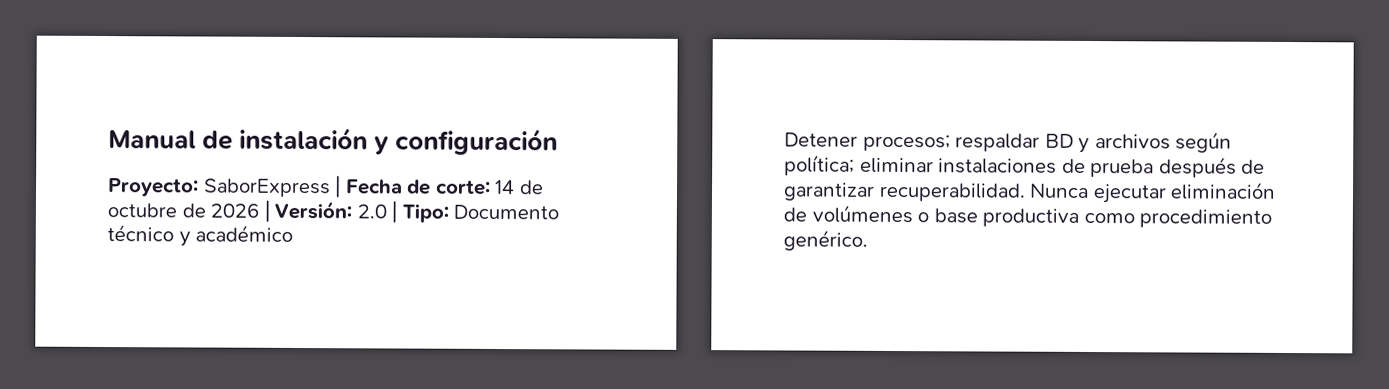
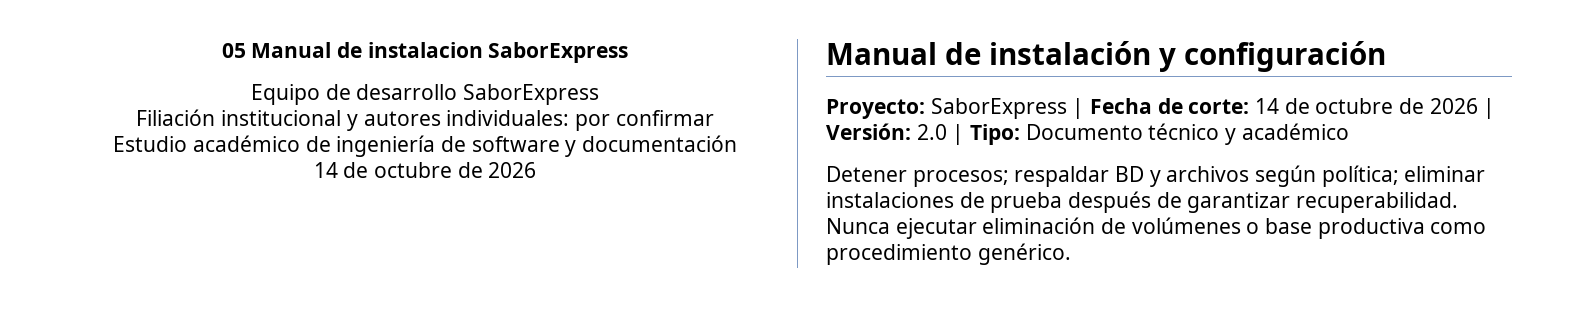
(108, 139) none -> [221,42,629,63] [250,84,600,105] [136,109,714,131] [113,135,737,157] [313,162,537,178] 05 Manual de instalacion SaborExpress // Equipo de desarrollo SaborExpress // Filiación institucional y autores individuales: por confirmar // Estudio académico de ingeniería de software y documentación // 14 de octubre de 2026 //

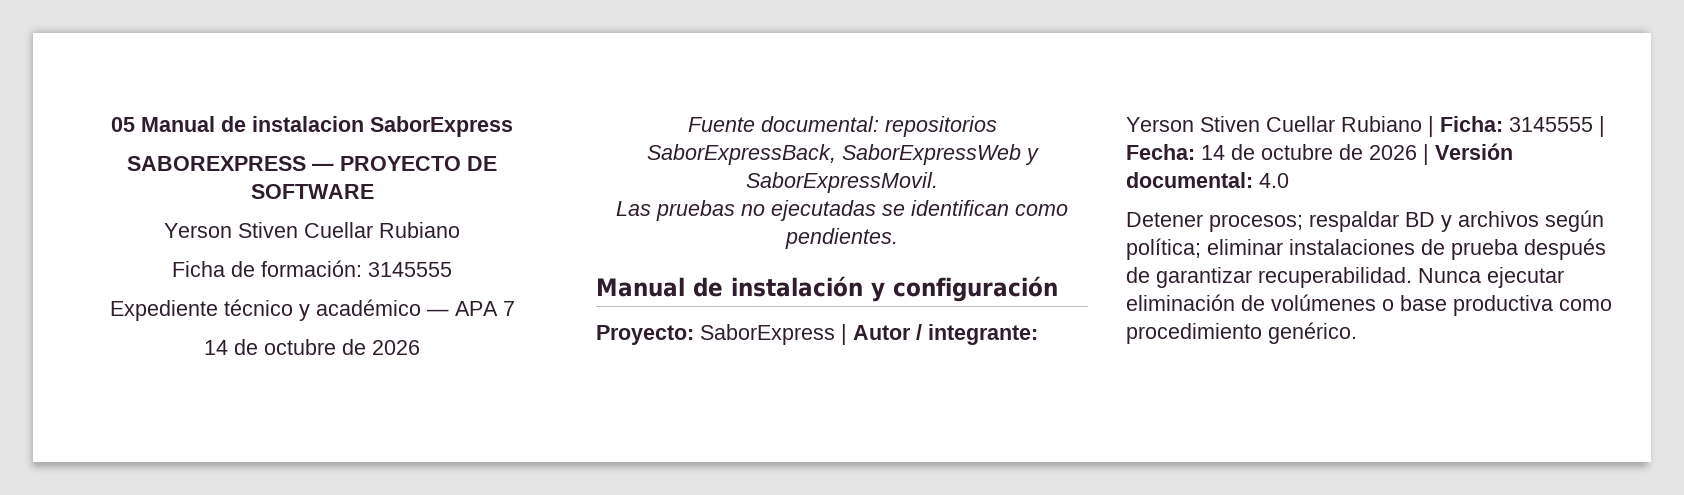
[250,84,600,105] [136,109,714,131] [113,135,737,157] [313,162,537,178] Equipo de desarrollo SaborExpress // Filiación institucional y autores individuales: por confirmar // Estudio académico de ingeniería de software y documentación // 14 de octubre de 2026 -> [127,156,497,171] [250,184,374,199] [164,222,460,238] [172,260,452,277] [109,299,515,321] [204,339,420,355] [687,116,997,137] [646,144,1039,165] [746,172,938,193] [616,200,1068,221] [785,228,898,249] SABOREXPRESS — PROYECTO DE SOFTWARE // Yerson Stiven Cuellar Rubiano // Ficha de formación: 3145555 // Expediente técnico y académico — APA 7 // 14 de octubre de 2026 // Fuente documental: repositorios SaborExpressBack, SaborExpressWeb y SaborExpressMovil. // Las pruebas no ejecutadas se identifican como pendientes.
[1090,98,1250,114] Fecha de corte: -> [853,324,1038,345] [1126,116,1605,137] [1126,144,1195,160] Autor / integrante: Yerson Stiven Cuellar Rubiano | Ficha: 3145555 | Fecha:
[826,123,1349,145] Versión: 2.0 | Tipo: Documento técnico y académico -> [1435,143,1513,160] [1126,172,1289,188] Versión documental: 4.0

